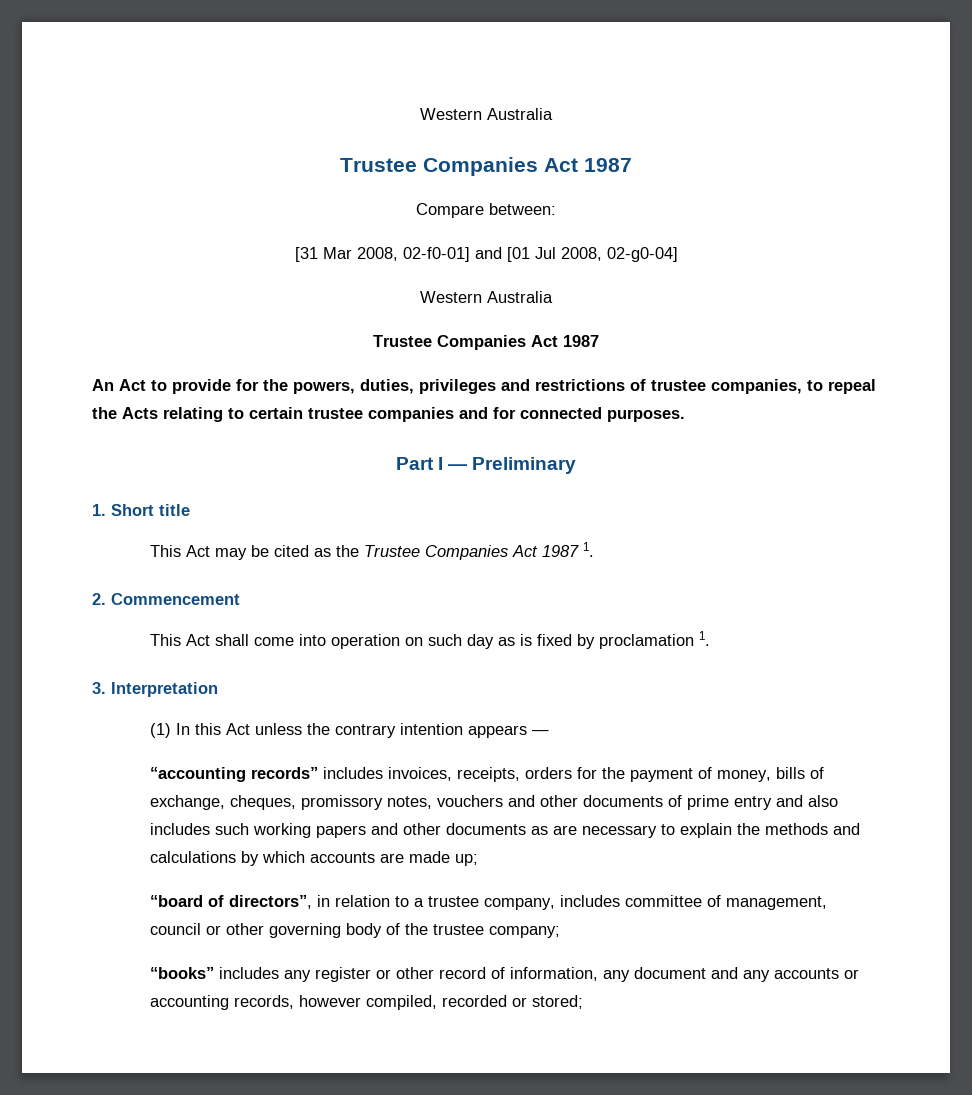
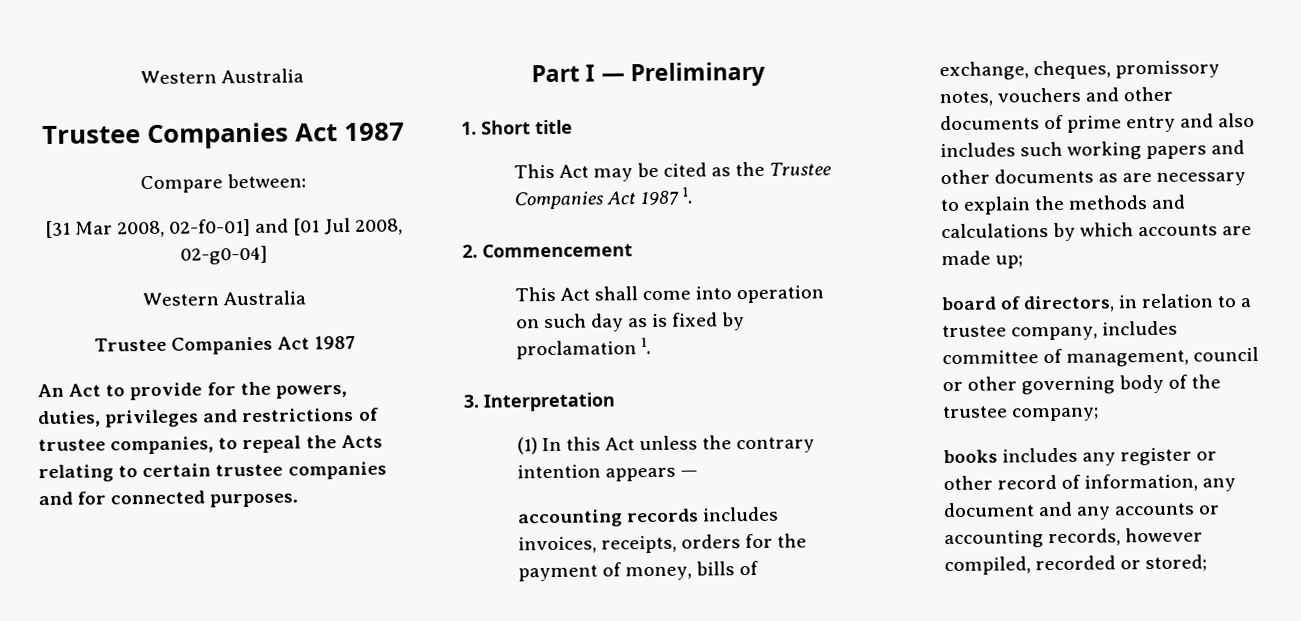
[149,767,318,782] “accounting records” -> [516,508,699,528] accounting records
[149,895,312,909] “board of directors”, -> [940,295,1115,313] board of directors,
[149,967,214,979] “books” -> [942,449,998,464] books

